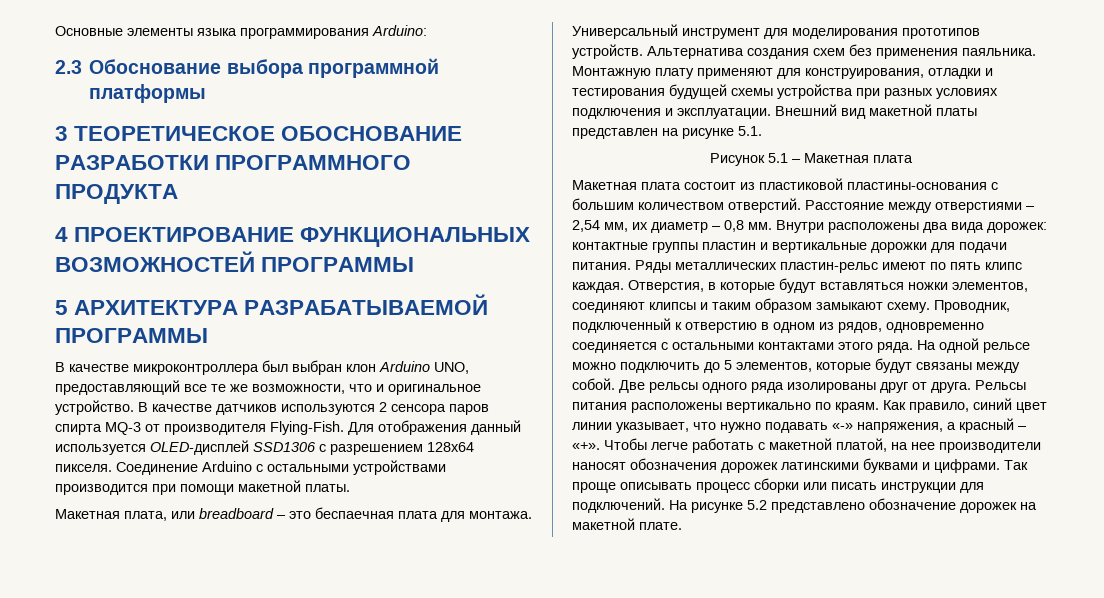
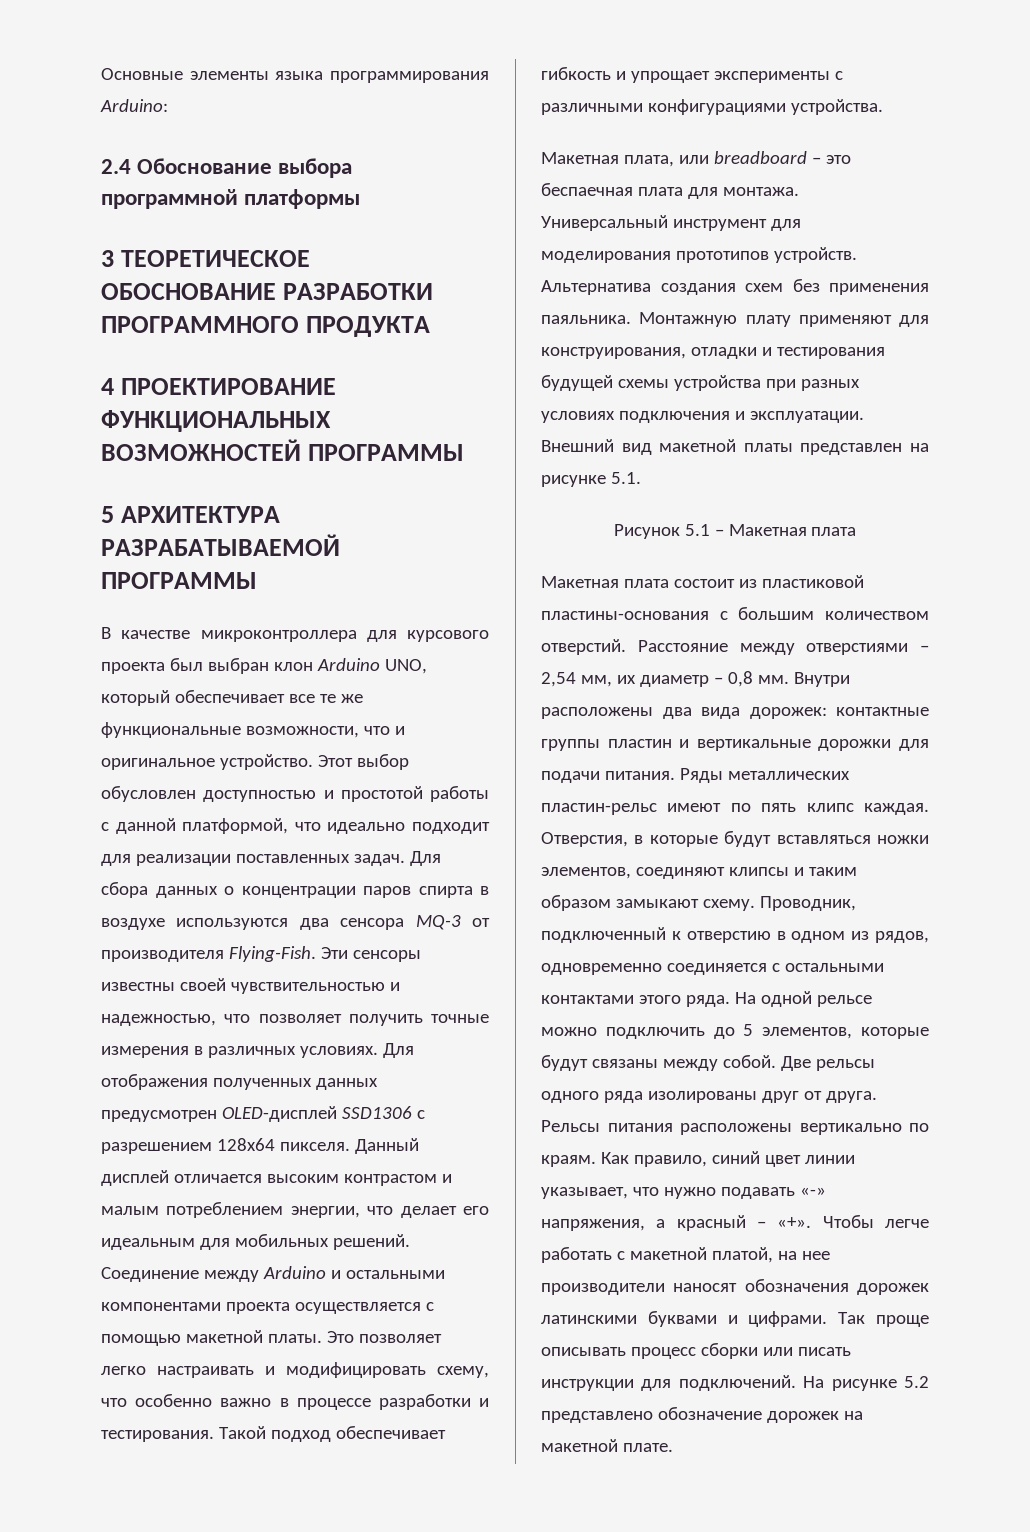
[55,60,82,74] 2.3 -> [101,159,131,174] 2.4
(259, 369) none -> [366,630,489,642] [101,662,165,674] для курсового проекта
[55,380,180,395] предоставляющий -> [101,690,285,706] который обеспечивает
(248, 388) none -> [101,722,241,738] функциональные
[138,402,489,415] [55,420,521,435] [55,444,146,455] В качестве датчиков используются 2 сенсора паров спирта MQ-3 от производителя Flying-Fish. Для отображения данный используется -> [317,754,409,770] [101,786,489,802] [101,818,490,834] [101,851,441,866] [101,882,489,898] [101,915,490,930] [101,946,421,962] [101,978,400,994] [101,1014,489,1026] [101,1043,414,1058] [101,1074,378,1090] [101,1110,217,1122] Этот выбор обусловлен доступностью и простотой работы с данной платформой, что идеально подходит для реализации поставленных задач. Для сбора данных о концентрации паров спирта в воздухе используются два сенсора MQ-3 от производителя Flying-Fish. Эти сенсоры известны своей чувствительностью и надежностью, что позволяет получить точные измерения в различных условиях. Для отображения полученных данных предусмотрен
[116,460,446,475] [55,480,350,495] Соединение Arduino с остальными устройствами производится при помощи макетной платы. -> [354,1138,419,1154] [101,1170,452,1186] [101,1202,489,1218] [101,1234,410,1250] [101,1266,445,1282] [101,1302,434,1314] [101,1330,442,1346] [101,1362,489,1378] [101,1394,489,1410] [101,1426,446,1442] [541,67,843,83] [541,99,883,115] Данный дисплей отличается высоким контрастом и малым потреблением энергии, что делает его идеальным для мобильных решений. Соединение между Arduino и остальными компонентами проекта осуществляется с помощью макетной платы. Это позволяет легко настраивать и модифицировать схему, что особенно важно в процессе разработки и тестирования. Такой подход обеспечивает гибкость и упрощает эксперименты с различными конфигурациями устройства.

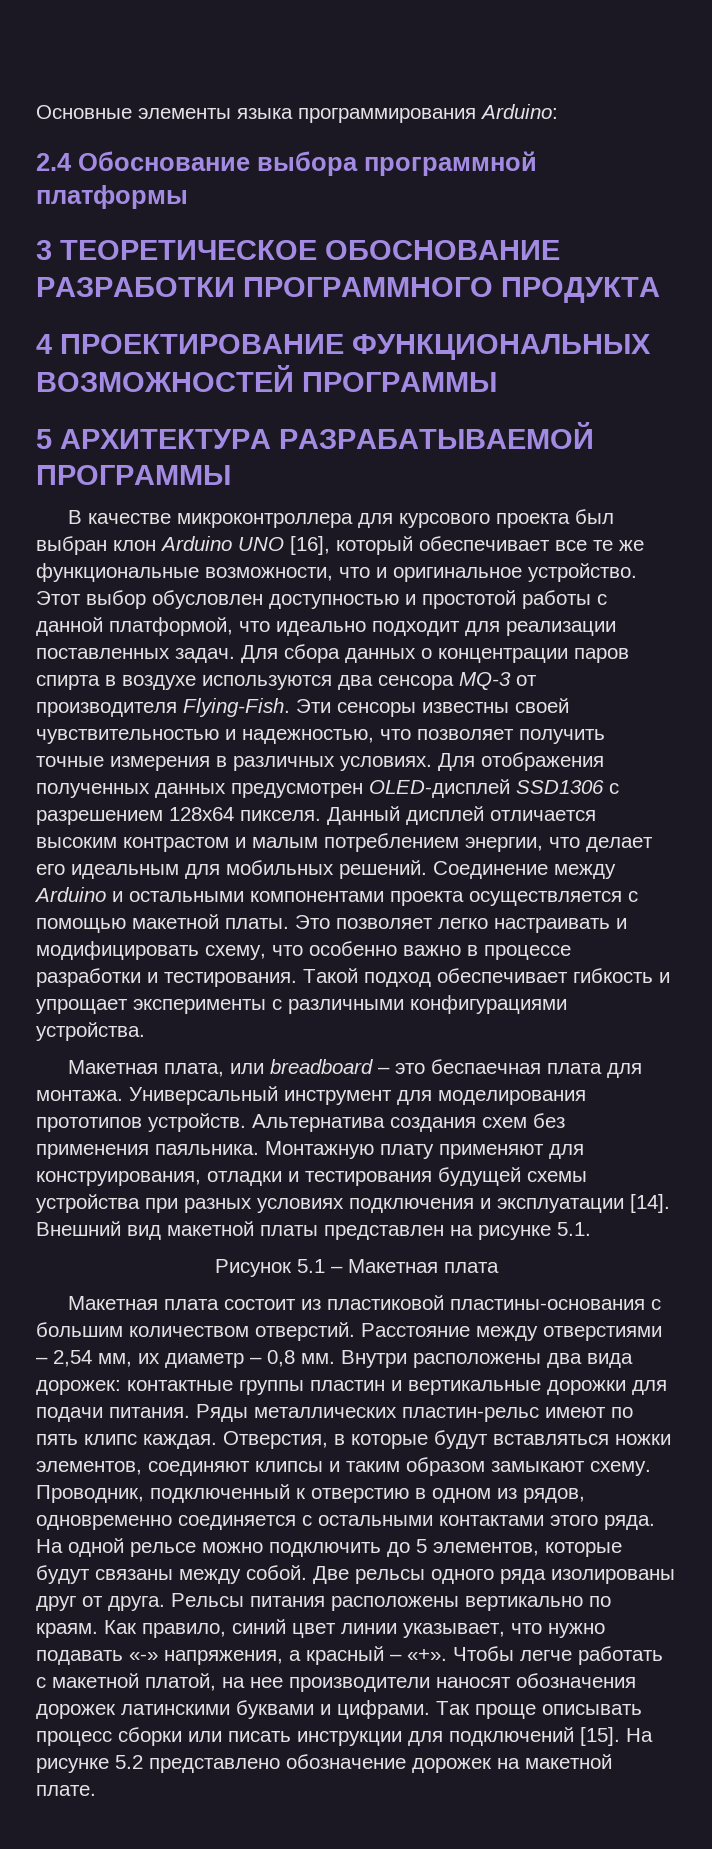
[384,659,427,674] UNO, -> [238,536,330,555] UNO [16],
[749,411,864,423] эксплуатации. -> [497,1194,670,1213] эксплуатации [14].
[678,1375,796,1391] подключений. -> [449,1727,620,1746] подключений [15].

